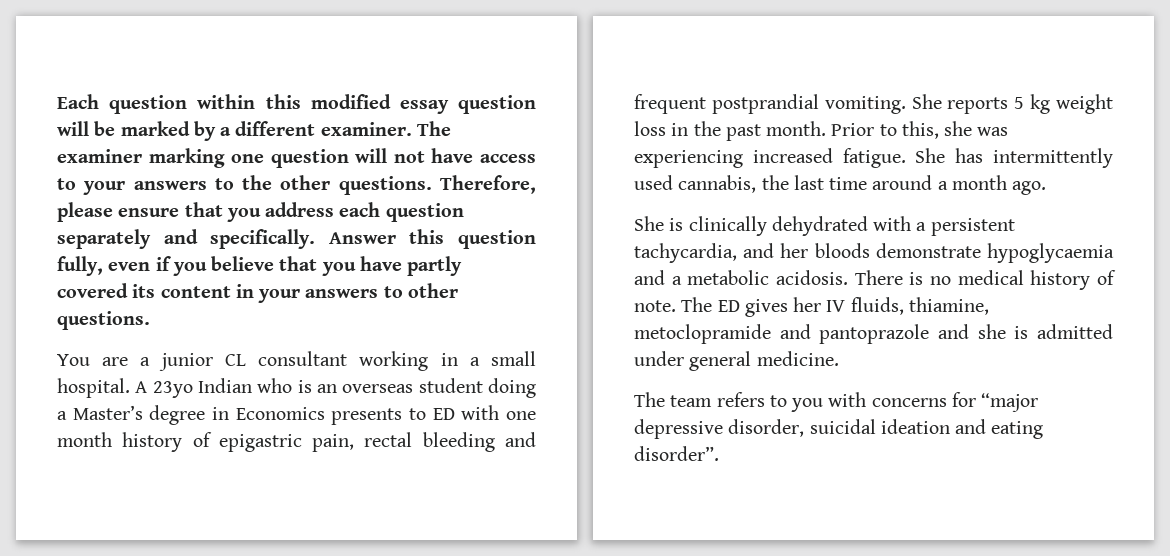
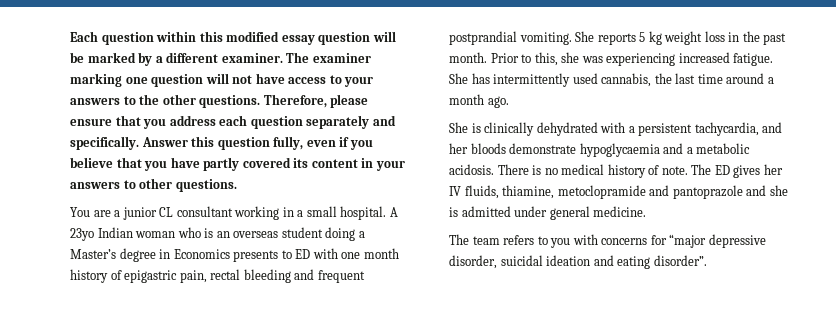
(252, 385) none -> [135,231,176,238] woman

